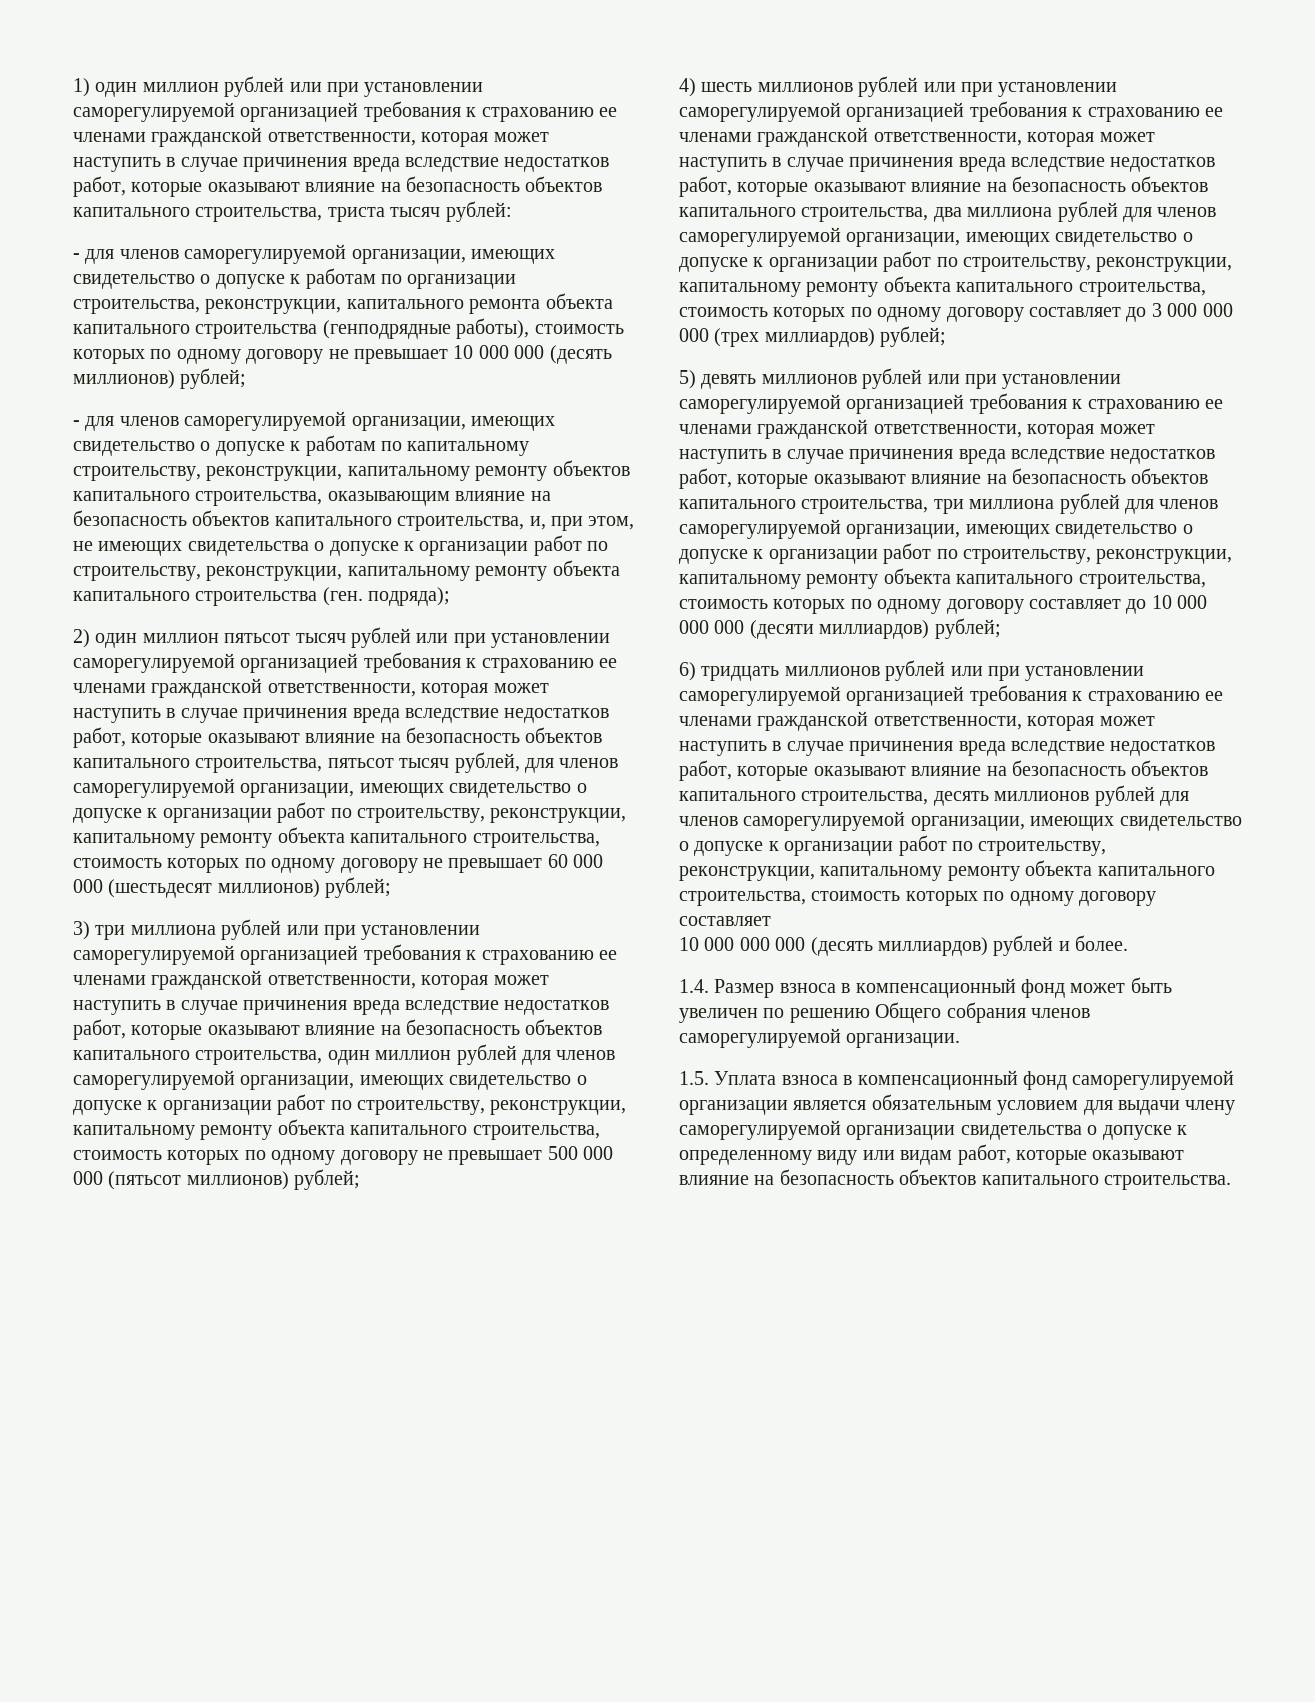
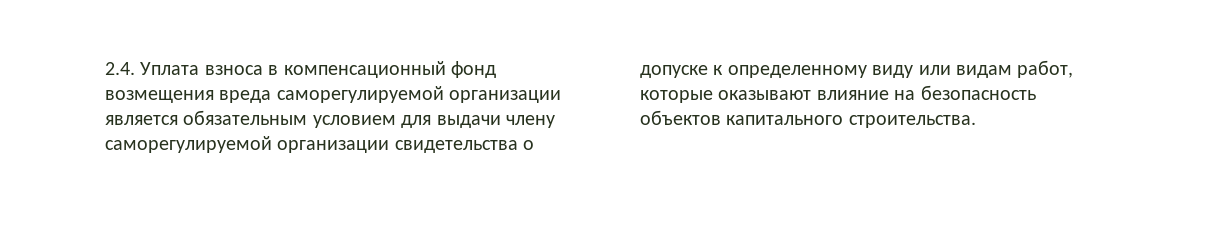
[73,76,484,97] [73,101,617,122] [73,127,549,147] [73,157,610,172] [73,176,603,197] [73,201,512,222] [73,244,555,264] [73,268,517,289] [73,293,613,314] [73,318,624,339] [73,345,612,364] [73,368,247,389] [73,411,555,431] [73,435,530,456] [73,460,630,481] [73,491,551,506] [73,510,635,531] [73,535,609,556] [73,560,620,581] [73,587,451,606] [73,627,611,648] [73,652,617,673] [73,678,549,698] [73,708,610,723] [73,727,603,748] [73,752,619,773] [73,778,587,798] [73,802,627,823] [73,827,600,848] [73,854,604,873] [73,877,392,898] [73,919,481,940] [73,944,617,965] [73,970,549,990] [73,1000,610,1015] [73,1019,603,1040] [73,1044,616,1065] [73,1070,587,1090] [73,1094,627,1115] [73,1119,600,1140] [73,1146,614,1165] [73,1169,361,1190] [679,76,1118,97] [679,101,1223,122] [679,127,1155,147] [679,157,1216,172] [679,176,1209,197] [679,201,1217,222] [679,227,1193,247] [679,251,1233,272] [679,276,1206,297] [679,303,1233,322] [679,326,947,347] [679,368,1122,389] [679,393,1223,414] [679,419,1155,439] [679,449,1216,464] [679,468,1209,489] [679,493,1219,514] [679,519,1193,539] [679,543,1233,564] [679,568,1206,589] [679,595,1208,614] [679,618,1001,639] [679,660,1145,681] [679,685,1223,706] [679,711,1155,731] [679,741,1216,756] [679,760,1209,781] [679,785,1189,806] [679,811,1242,831] [679,835,1107,856] [679,860,1215,881] [679,891,1156,906] [679,916,771,926] [679,935,1129,956] [679,977,1172,998] [679,1002,1090,1023] [679,1028,961,1048] [679,1071,709,1085] 1) один миллион рублей или при установлении саморегулируемой организацией требования к страхованию ее членами гражданской ответственности, которая может наступить в случае причинения вреда вследствие недостатков работ, которые оказывают влияние на безопасность объектов капитального строительства, триста тысяч рублей: // - для членов саморегулируемой организации, имеющих свидетельство о допуске к работам по организации строительства, реконструкции, капитального ремонта объекта капитального строительства (генподрядные работы), стоимость которых по одному договору не превышает 10 000 000 (десять миллионов) рублей; // - для членов саморегулируемой организации, имеющих свидетельство о допуске к работам по капитальному строительству, реконструкции, капитальному ремонту объектов капитального строительства, оказывающим влияние на безопасность объектов капитального строительства, и, при этом, не имеющих свидетельства о допуске к организации работ по строительству, реконструкции, капитальному ремонту объекта капитального строительства (ген. подряда); // 2) один миллион пятьсот тысяч рублей или при установлении саморегулируемой организацией требования к страхованию ее членами гражданской ответственности, которая может наступить в случае причинения вреда вследствие недостатков работ, которые оказывают влияние на безопасность объектов капитального строительства, пятьсот тысяч рублей, для членов саморегулируемой организации, имеющих свидетельство о допуске к организации работ по строительству, реконструкции, капитальному ремонту объекта капитального строительства, стоимость которых по одному договору не превышает 60 000 000 (шестьдесят миллионов) рублей; // 3) три миллиона рублей или при установлении саморегулируемой организацией требования к страхованию ее членами гражданской ответственности, которая может наступить в случае причинения вреда вследствие недостатков работ, которые оказывают влияние на безопасность объектов капитального строительства, один миллион рублей для членов саморегулируемой организации, имеющих свидетельство о допуске к организации работ по строительству, реконструкции, капитальному ремонту объекта капитального строительства, стоимость которых по одному договору не превышает 500 000 000 (пятьсот миллионов) рублей; // 4) шесть миллионов рублей или при установлении саморегулируемой организацией требования к страхованию ее членами гражданской ответственности, которая может наступить в случае причинения вреда вследствие недостатков работ, которые оказывают влияние на безопасность объектов капитального строительства, два миллиона рублей для членов саморегулируемой организации, имеющих свидетельство о допуске к организации работ по строительству, реконструкции, капитальному ремонту объекта капитального строительства, стоимость которых по одному договору составляет до 3 000 000 000 (трех миллиардов) рублей; // 5) девять миллионов рублей или при установлении саморегулируемой организацией требования к страхованию ее членами гражданской ответственности, которая может наступить в случае причинения вреда вследствие недостатков работ, которые оказывают влияние на безопасность объектов капитального строительства, три миллиона рублей для членов саморегулируемой организации, имеющих свидетельство о допуске к организации работ по строительству, реконструкции, капитальному ремонту объекта капитального строительства, стоимость которых по одному договору составляет до 10 000 000 000 (десяти миллиардов) рублей; // 6) тридцать миллионов рублей или при установлении саморегулируемой организацией требования к страхованию ее членами гражданской ответственности, которая может наступить в случае причинения вреда вследствие недостатков работ, которые оказывают влияние на безопасность объектов капитального строительства, десять миллионов рублей для членов саморегулируемой организации, имеющих свидетельство о допуске к организации работ по строительству, реконструкции, капитальному ремонту объекта капитального строительства, стоимость которых по одному договору составляет // 10 000 000 000 (десять миллиардов) рублей и более. // 1.4. Размер взноса в компенсационный фонд может быть увеличен по решению Общего собрания членов саморегулируемой организации. // 1.5. -> [105,62,135,75] 2.4.
(1067, 1080) none -> [105,90,272,103] возмещения вреда

